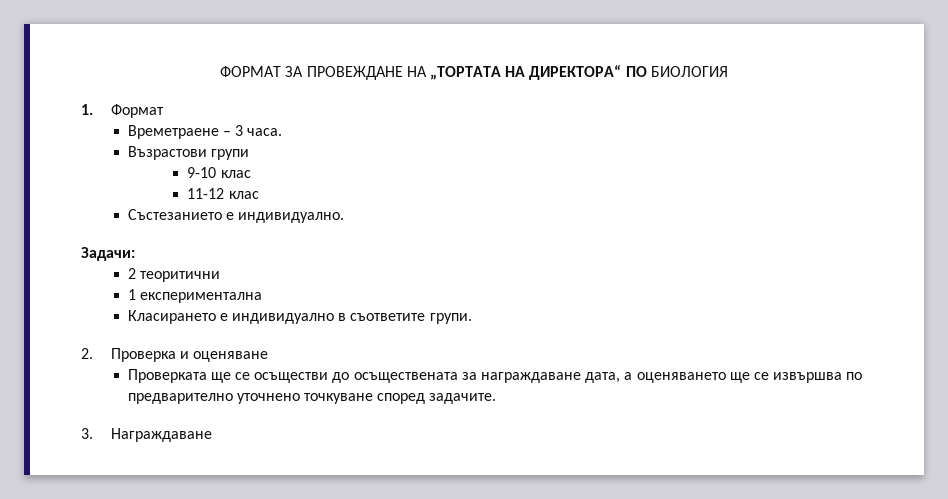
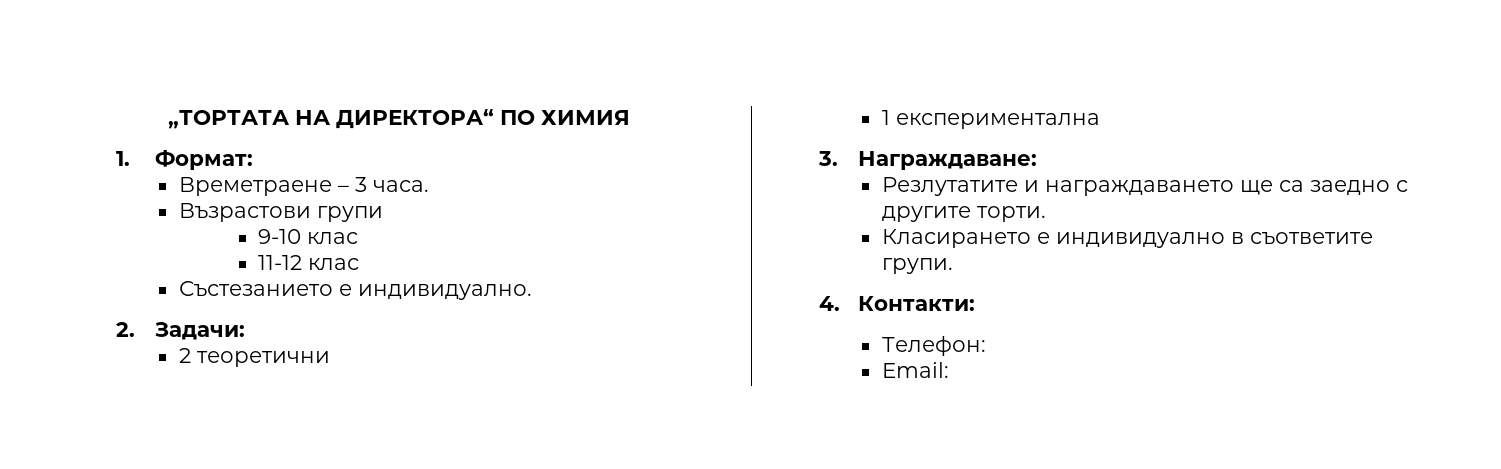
[220,66,427,80] ФОРМАТ ЗА ПРОВЕЖДАНЕ НА -> (168, 119) none
[650,66,728,77] БИОЛОГИЯ -> [541,110,630,125] ХИМИЯ
[110,104,164,118] Формат -> [155,150,254,170] Формат:
(345, 217) none -> [115,322,135,337] 2.
[139,271,220,282] теоритични -> [196,351,330,367] теоретични
(262, 297) none -> [817,151,1038,170] [881,177,1408,196] [881,206,1046,222] // 3. Награждаване: // Резлутатите и награждаването ще са заедно с другите торти.
[80,348,269,362] [127,369,863,383] [127,393,497,404] [80,428,212,442] 2. Проверка и оценяване // Проверката ще се осъществи до осъществената за награждаване дата, а оценяването ще се извършва по предварително уточнено точкуване според задачите. // 3. Награждаване -> [818,296,976,311] [881,336,986,356] [881,362,949,378] 4. Контакти: // Телефон: // Email:

